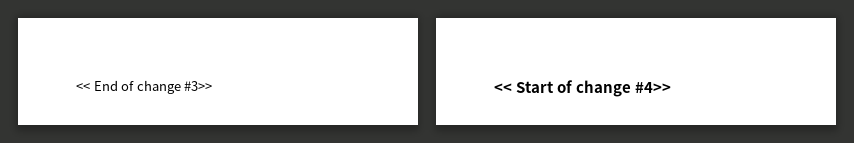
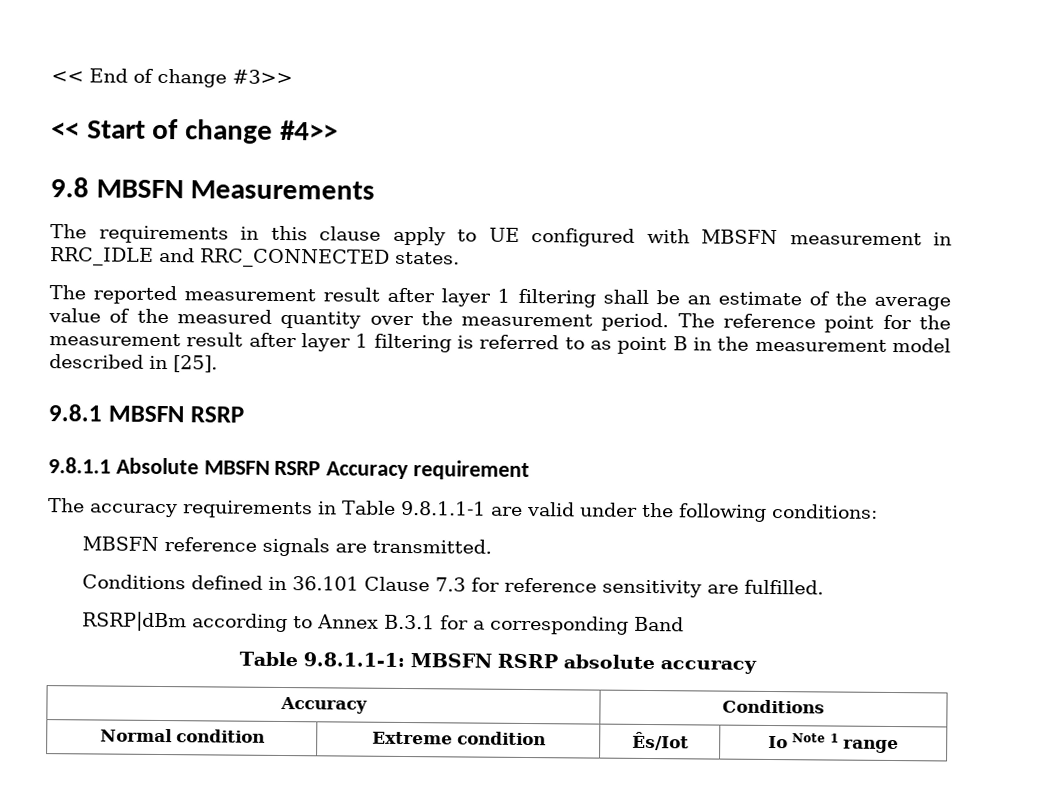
(672, 87) none -> [50,177,376,200] [50,224,952,247] [50,247,460,268] [49,285,951,311] [48,308,951,333] [49,332,952,355] [49,354,218,373] [48,404,244,423] [48,457,531,481] [48,498,878,522] [82,536,493,557] [82,574,825,598] [82,611,685,635] [238,651,757,674] [279,696,368,714] [722,699,825,714] [99,728,265,743] [371,731,546,746] [631,731,689,751] [768,733,899,754] // 9.8 MBSFN Measurements // The requirements in this clause apply to UE configured with MBSFN measurement in RRC_IDLE and RRC_CONNECTED states. // The reported measurement result after layer 1 filtering shall be an estimate of the average value of the measured quantity over the measurement period. The reference point for the measurement result after layer 1 filtering is referred to as point B in the measurement model described in [25]. // 9.8.1 MBSFN RSRP // 9.8.1.1 Absolute MBSFN RSRP Accuracy requirement // The accuracy requirements in Table 9.8.1.1-1 are valid under the following conditions: // MBSFN reference signals are transmitted. // Conditions defined in 36.101 Clause 7.3 for reference sensitivity are fulfilled. // RSRP|dBm according to Annex B.3.1 for a corresponding Band // Table 9.8.1.1-1: MBSFN RSRP absolute accuracy // Accuracy | Conditions // Normal condition | Extreme condition | Ês/Iot | Io Note 1 range

